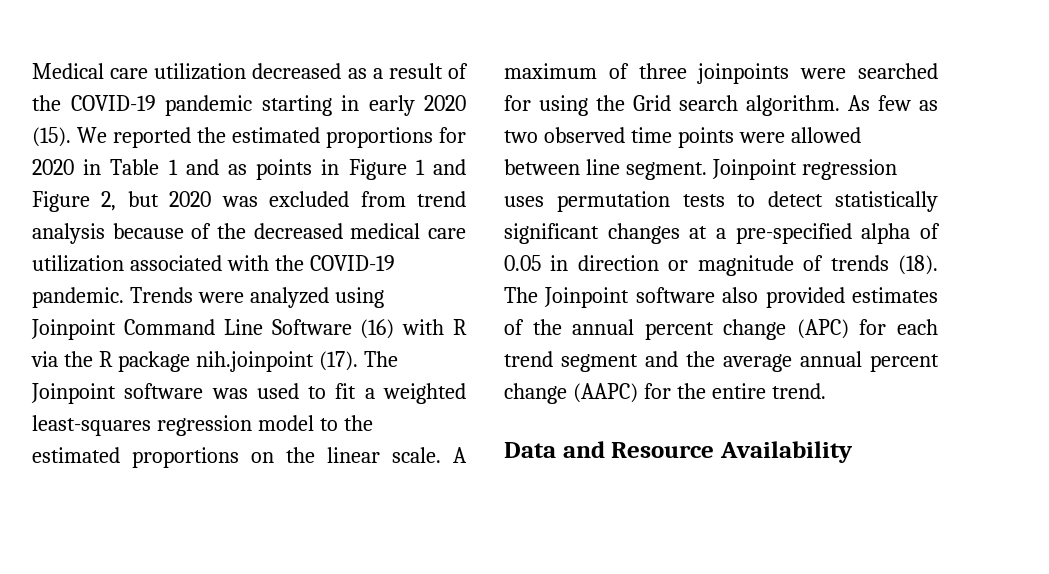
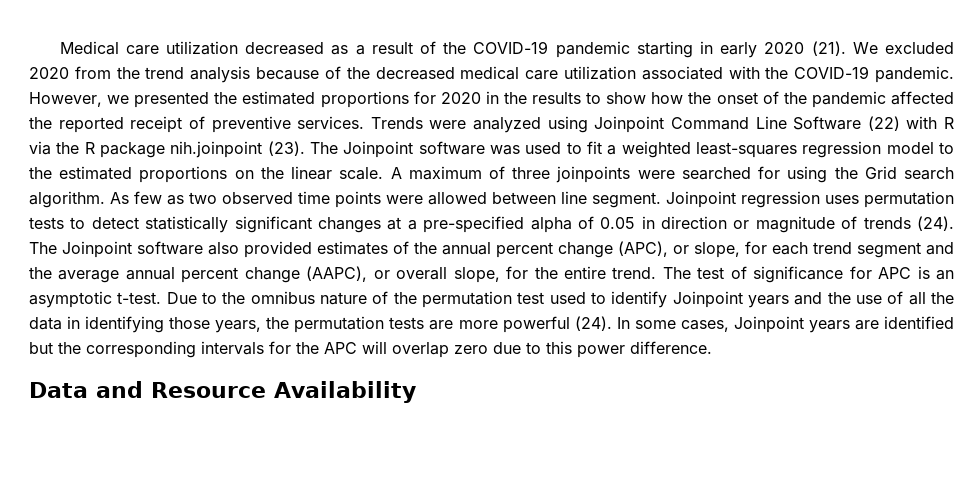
[32,127,466,148] [32,159,466,180] [32,191,406,212] (15). We reported the estimated proportions for 2020 in Table 1 and as points in Figure 1 and Figure 2, but 2020 was excluded from -> [811,41,955,56] [29,66,140,79] (21). We excluded 2020 from the
(124, 297) none -> [29,91,954,108] [29,116,365,133] However, we presented the estimated proportions for 2020 in the results to show how the onset of the pandemic affected the reported receipt of preventive services.
[360,319,395,339] (16) -> [867,116,900,131] (22)
[318,351,358,371] (17). -> [267,141,305,156] (23).
[898,255,938,275] (18). -> [917,216,955,231] (24).
[796,319,849,339] (APC) -> [618,241,740,258] (APC), or slope,
[572,383,638,403] (AAPC) -> [306,266,500,283] (AAPC), or overall slope,
(826, 391) none -> [662,266,955,283] [29,291,955,308] [29,316,954,333] [29,341,712,358] The test of significance for APC is an asymptotic t-test. Due to the omnibus nature of the permutation test used to identify Joinpoint years and the use of all the data in identifying those years, the permutation tests are more powerful (24). In some cases, Joinpoint years are identified but the corresponding intervals for the APC will overlap zero due to this power difference.

